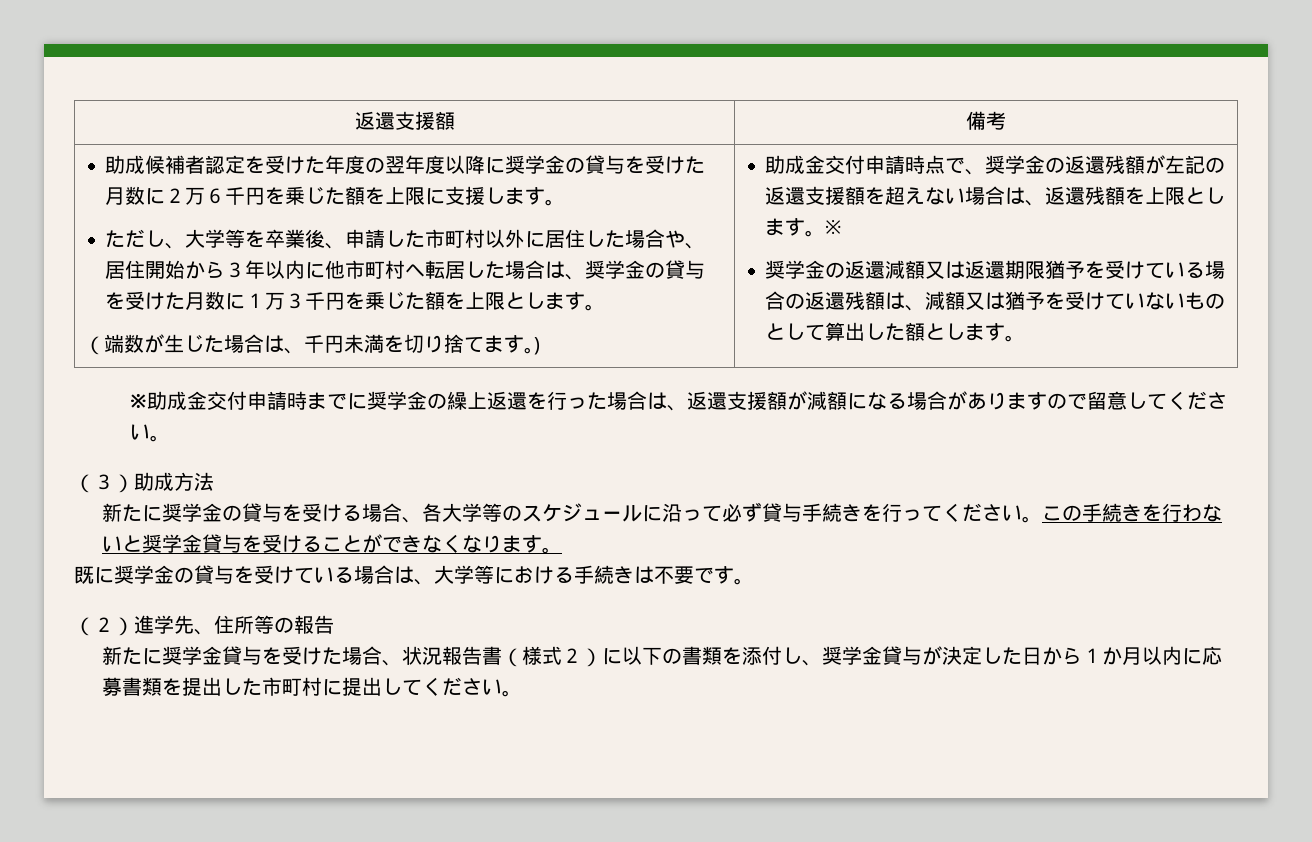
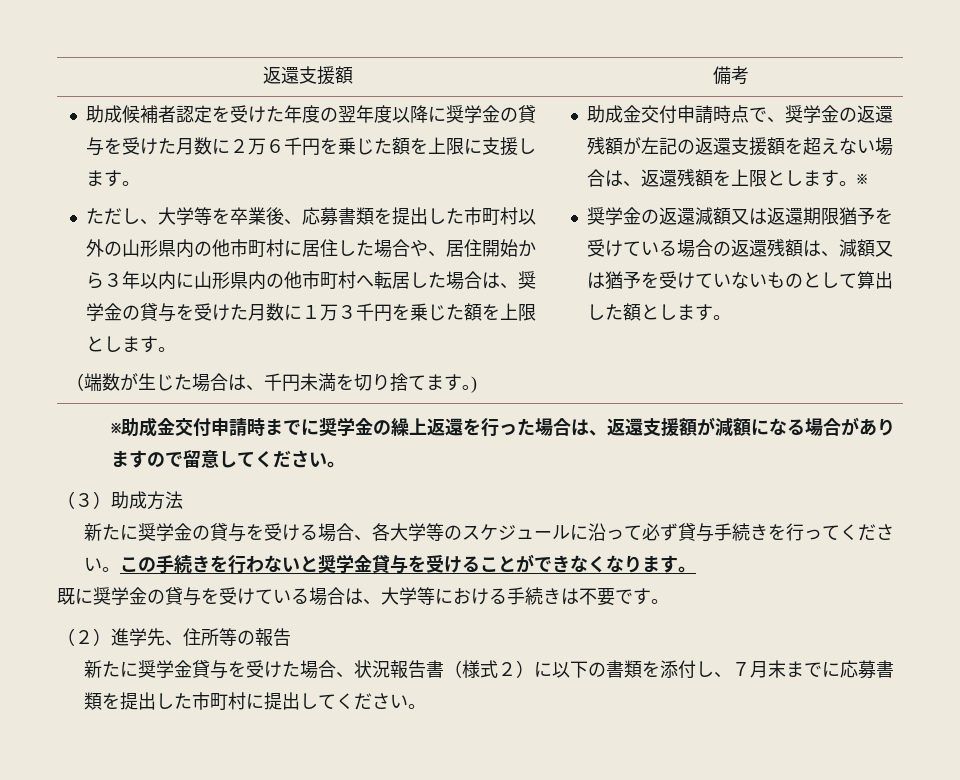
[345,229,526,248] 申請した市町村以外 -> [301,207,536,226] [85,239,284,258] 応募書類を提出した市町村以外の山形県内の他市町村
(326, 270) none -> [193,271,284,290] 山形県内の
[822,646,1183,665] 奨学金貸与が決定した日から１か月以内 -> [732,660,823,678] ７月末まで

